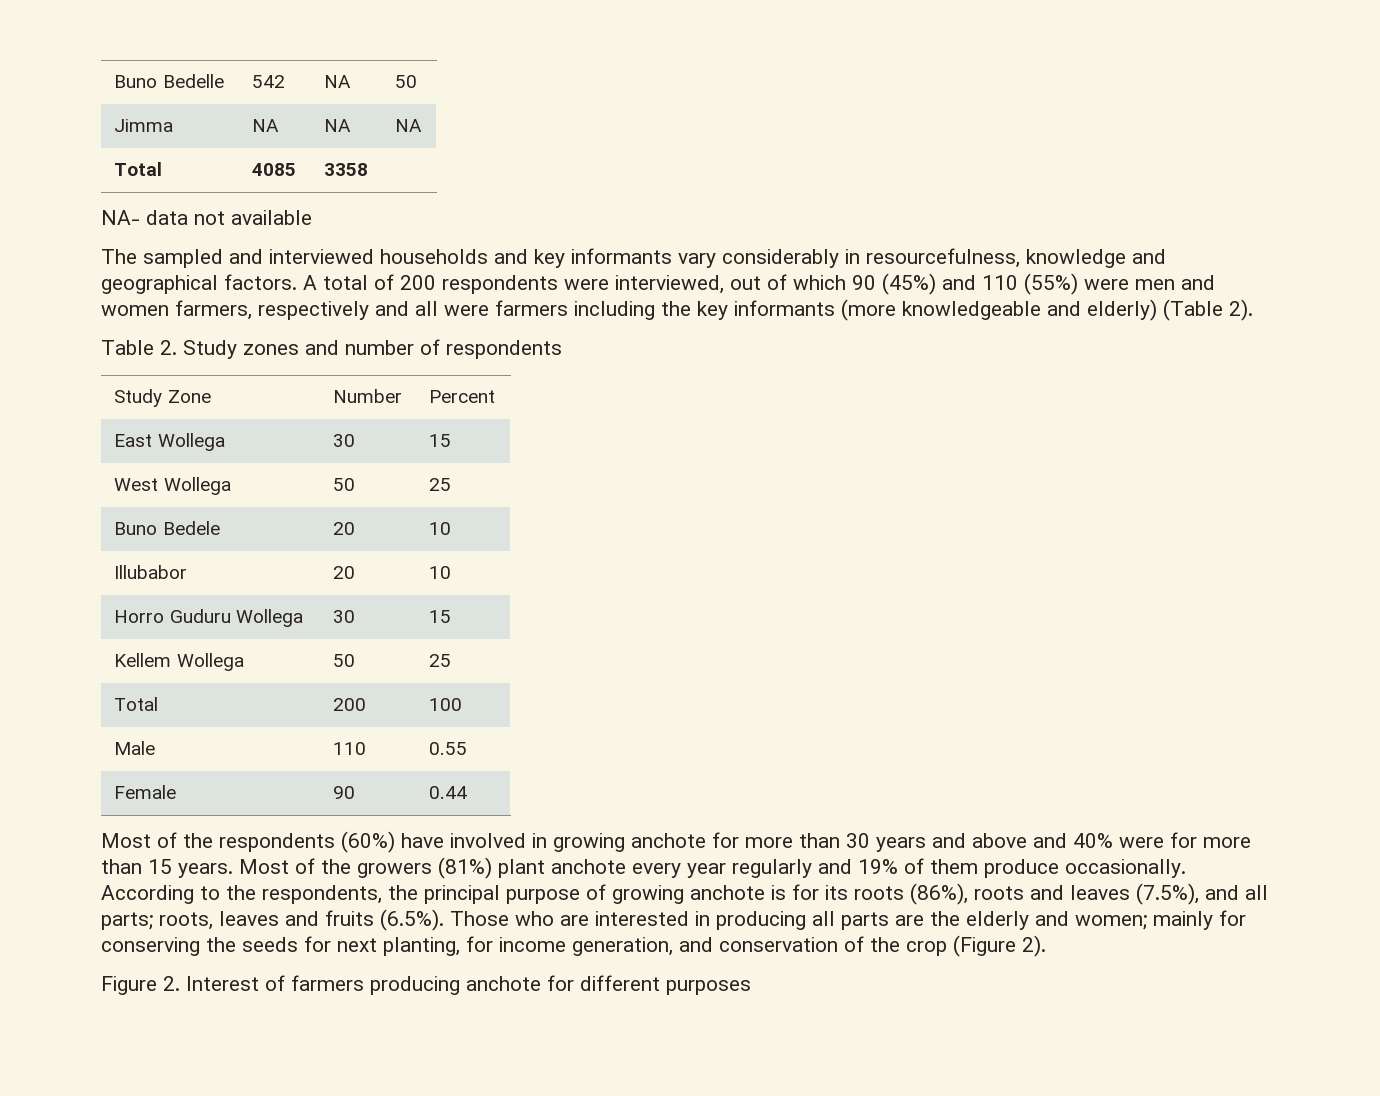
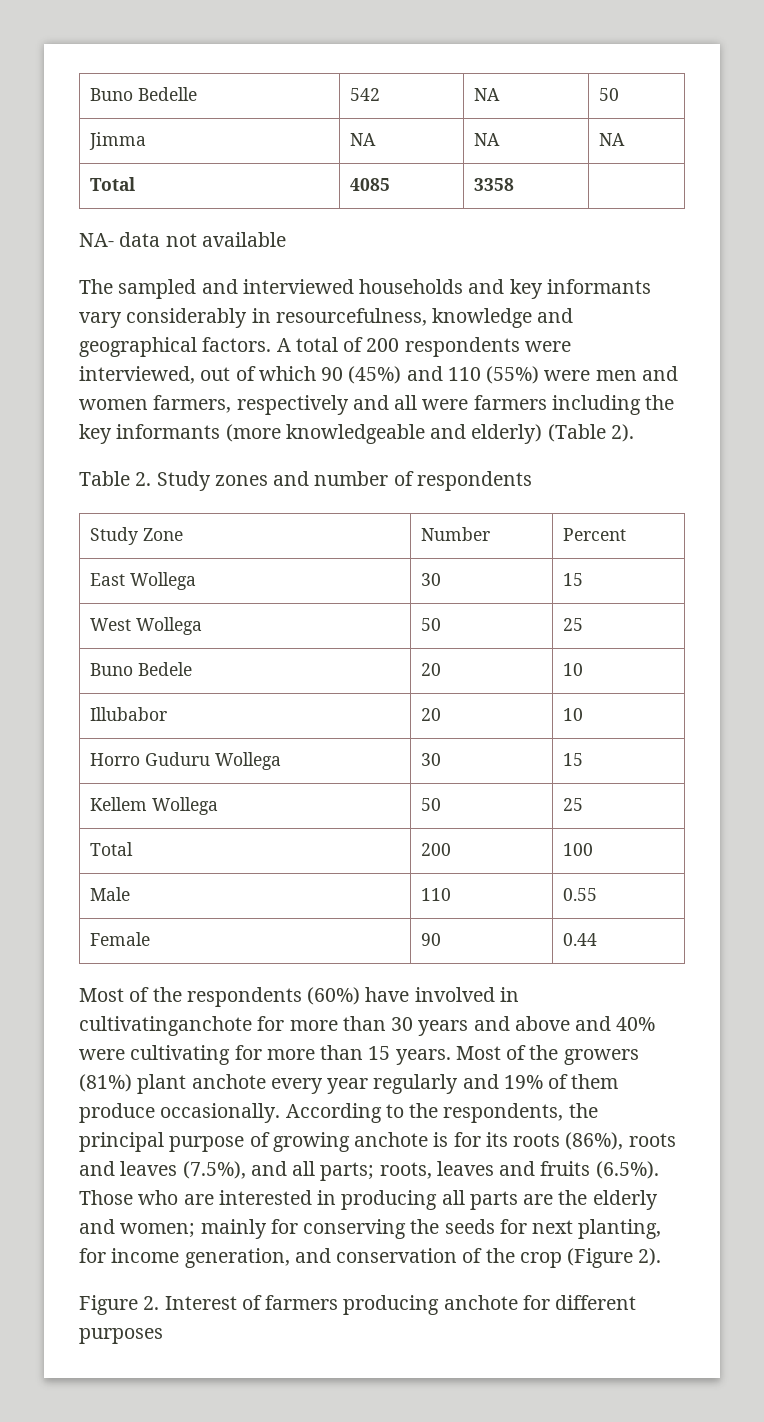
[553,833,706,852] growing anchote -> [79,1016,252,1036] cultivatinganchote
(1164, 842) none -> [130,1045,231,1065] cultivating

